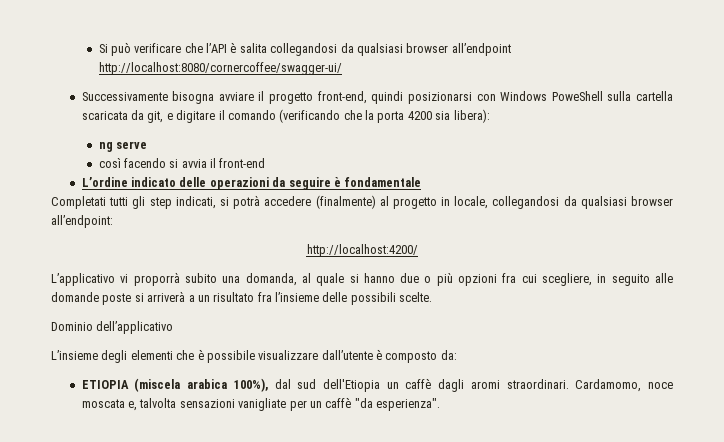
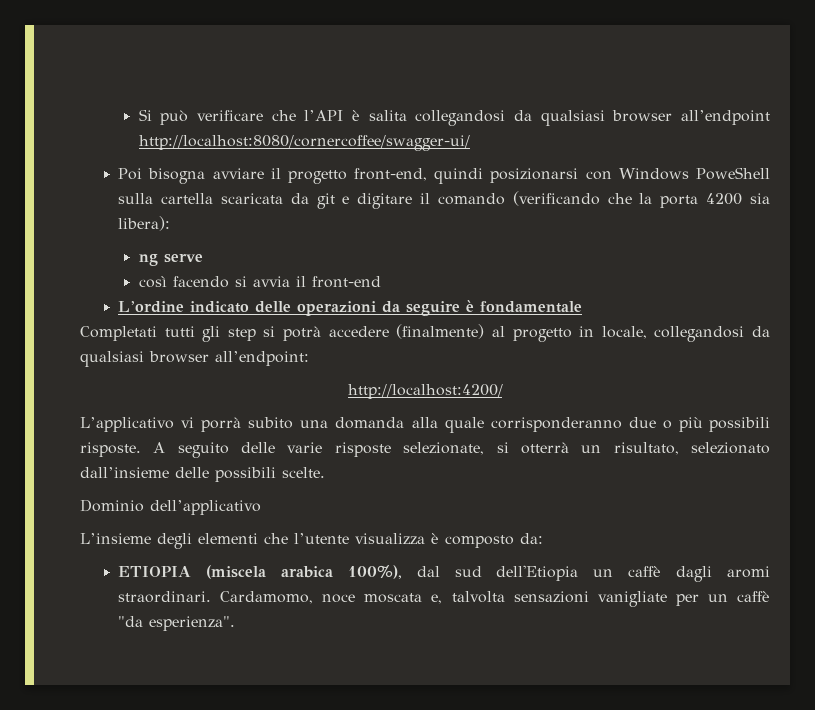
[81,92,168,101] Successivamente -> [118,168,143,180] Poi
[147,111,164,123] git, -> [316,193,335,209] git
[175,196,216,209] indicati, -> (256, 334) none
[133,272,180,286] proporrà -> [201,417,242,432] porrà
[245,273,673,286] [51,291,319,305] domanda, al quale si hanno due o più opzioni fra cui scegliere, in seguito alle domande poste si arriverà a un risultato fra l’insieme -> [335,417,771,433] [80,442,771,458] [80,467,169,478] domanda alla quale corrisponderanno due o più possibili risposte. A seguito delle varie risposte selezionate, si otterrà un risultato, selezionato dall’insieme
[197,349,373,363] è possibile visualizzare dall’utente -> [294,533,425,545] l’utente visualizza

